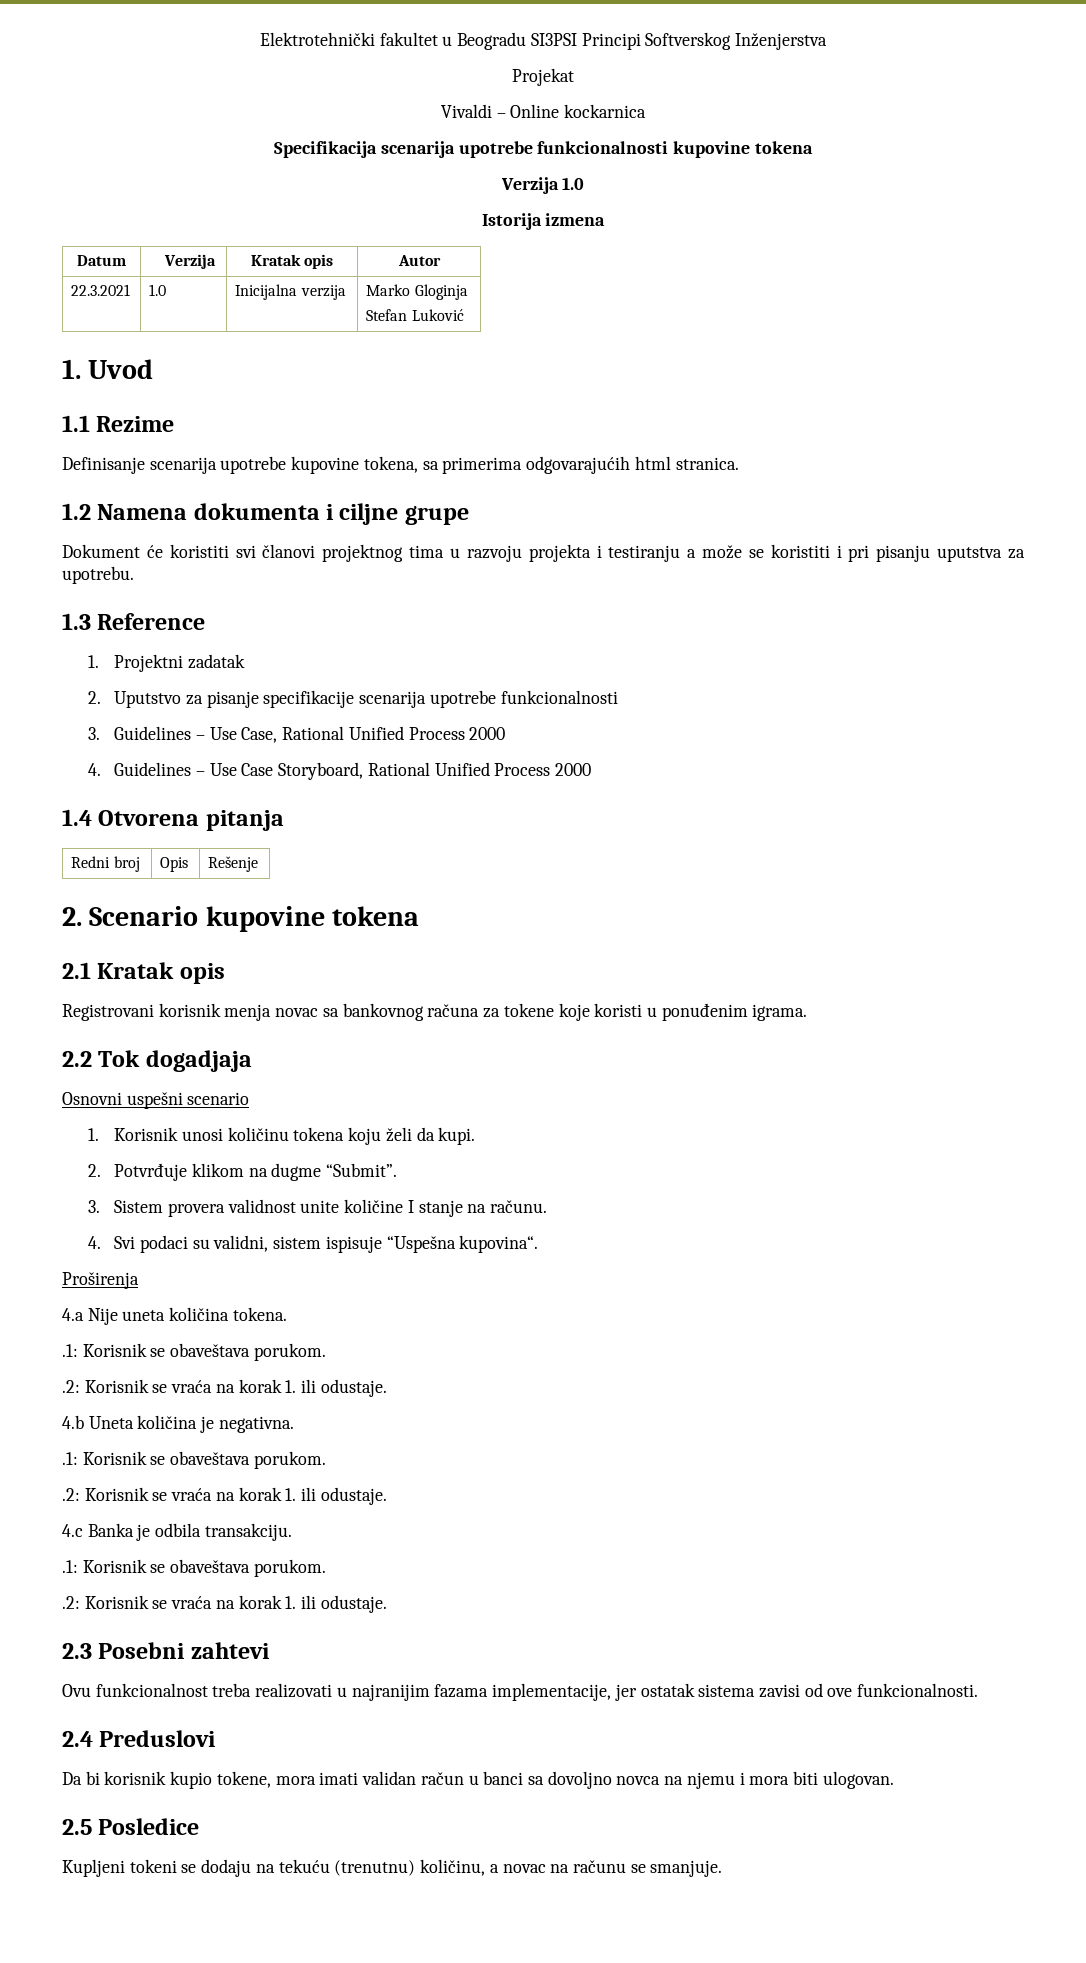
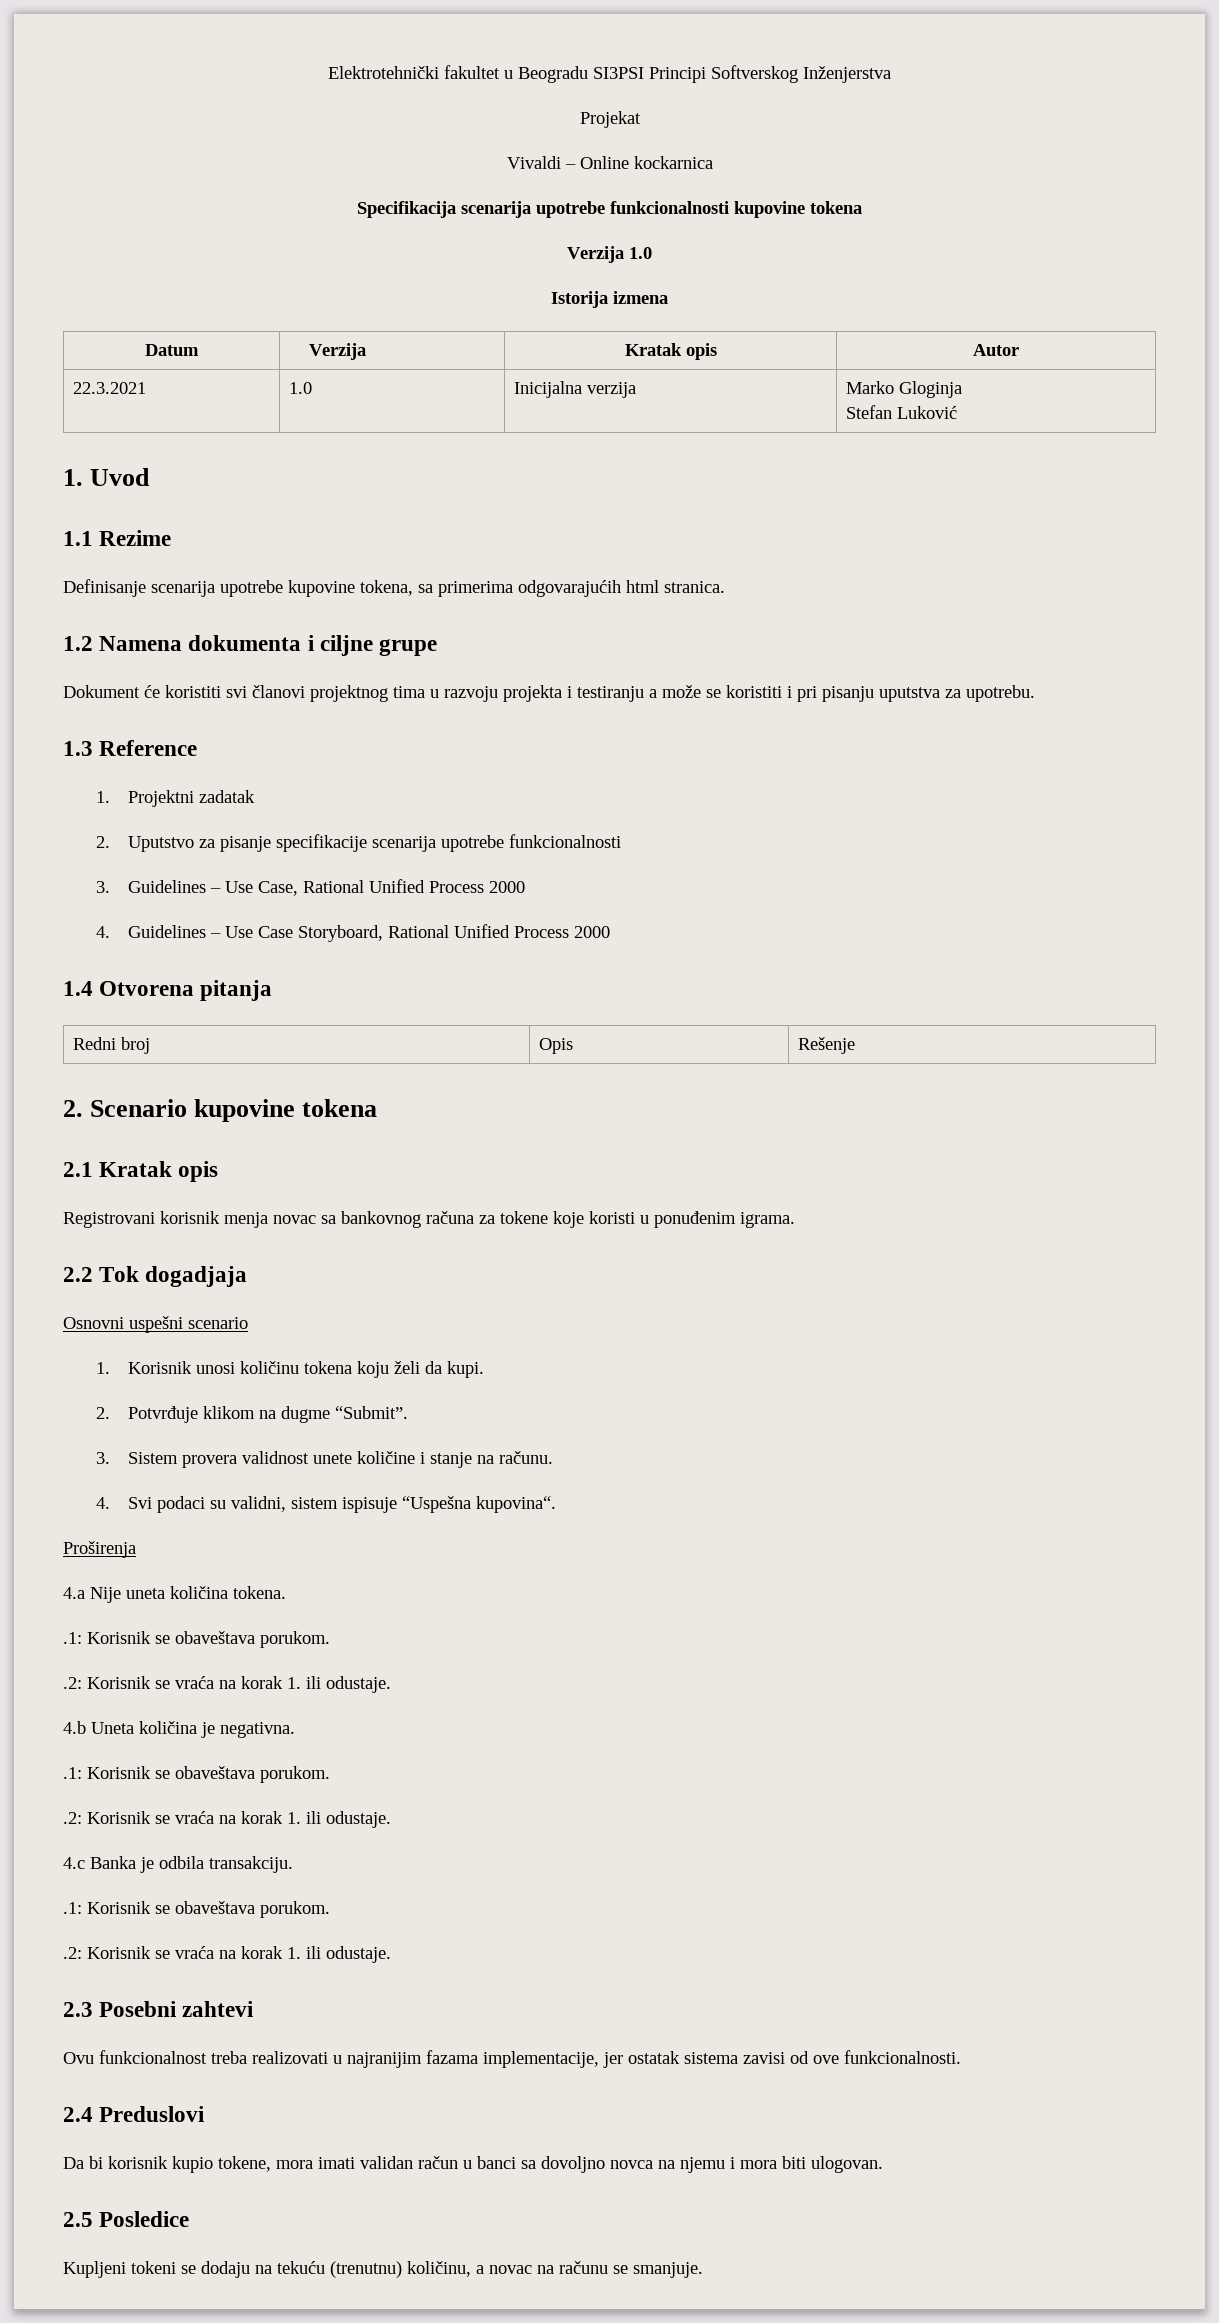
[300,1199,414,1213] unite količine I -> [313,1451,426,1464] unete količine i

